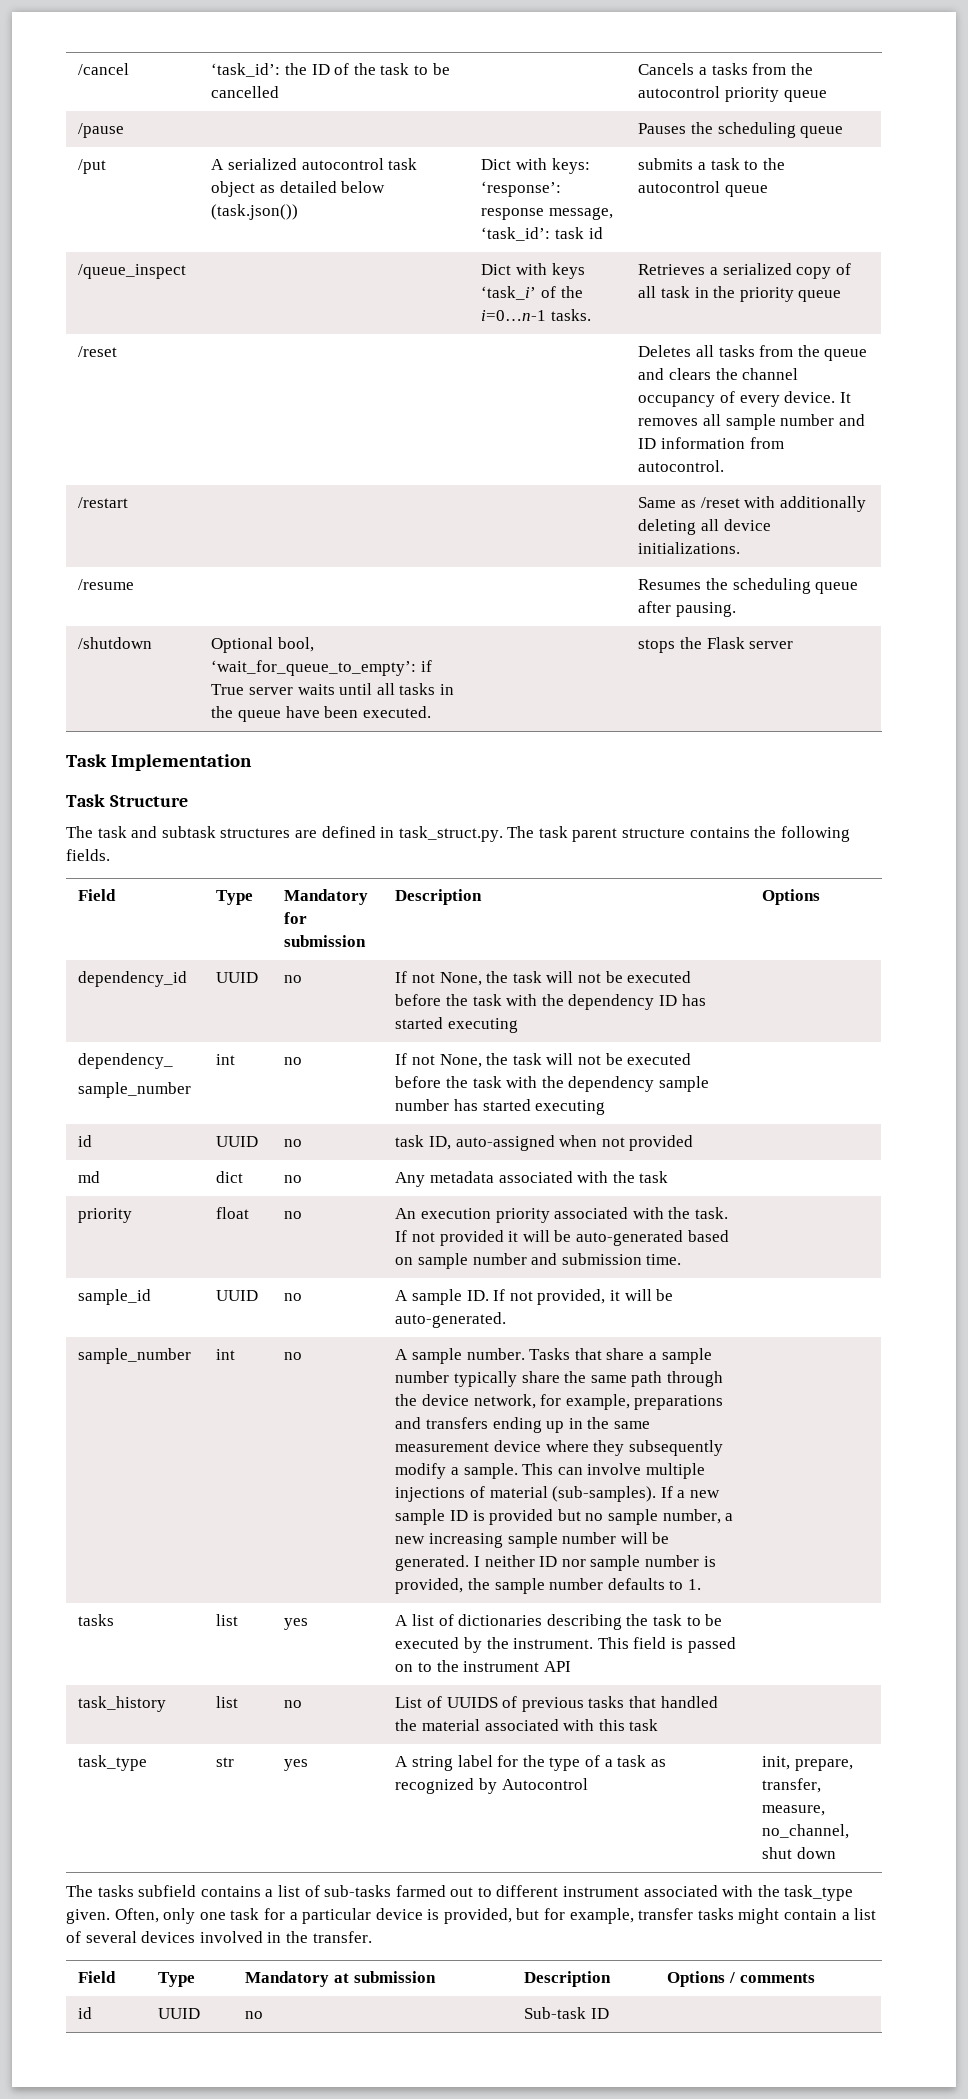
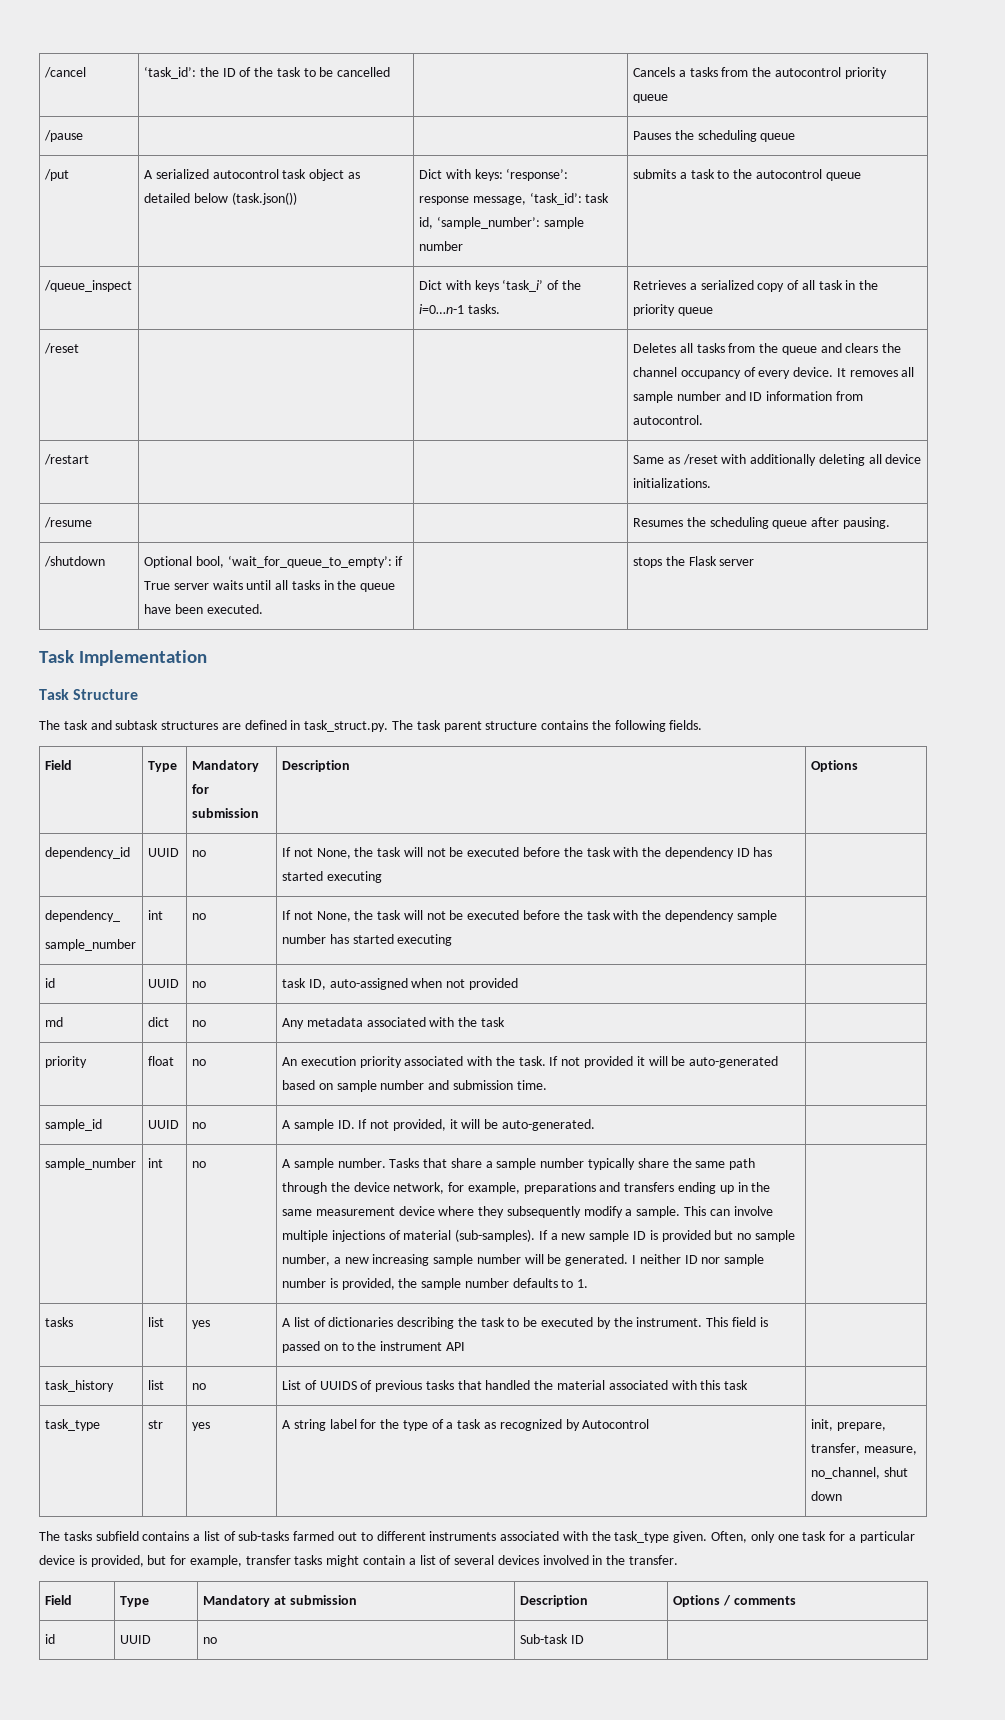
[588,227,603,239] id -> [418,216,584,229] [418,241,463,251] id, ‘sample_number’: sample number
[563,1886,640,1897] instrument -> [429,1531,497,1541] instruments

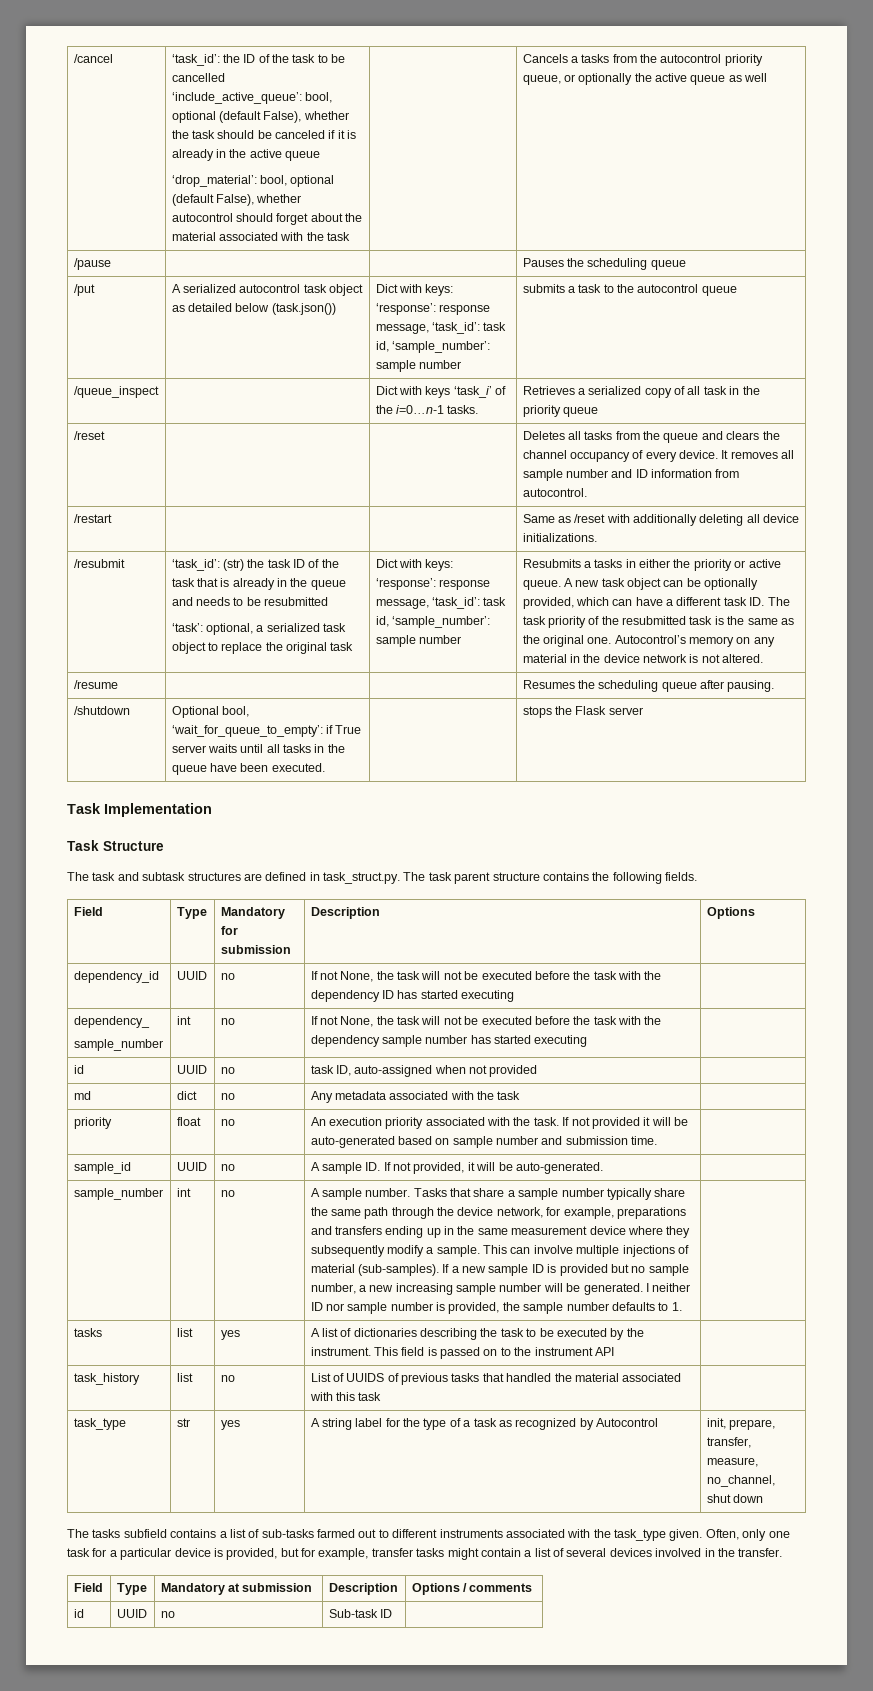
(391, 72) none -> [171,92,332,104] [171,111,349,123] [171,130,357,139] [171,149,321,161] [171,175,335,187] [171,194,302,206] [171,213,363,225] [171,232,351,241] // ‘include_active_queue’: bool, optional (default False), whether the task should be canceled if it is already in the active queue // ‘drop_material’: bool, optional (default False), whether autocontrol should forget about the material associated with the task
[632,94,668,103] queue -> [522,73,768,85] queue, or optionally the active queue as well
(711, 483) none -> [73,559,125,568] [171,559,339,571] [171,578,346,590] [171,597,329,606] [171,623,347,635] [171,642,354,654] [375,559,454,571] [375,578,490,590] [375,597,507,609] [375,616,490,628] [375,635,461,647] [522,559,781,571] [522,578,759,590] [522,597,790,609] [522,616,794,628] [522,635,775,647] [522,654,764,663] // /resubmit | ‘task_id’: (str) the task ID of the task that is already in the queue and needs to be resubmitted // ‘task’: optional, a serialized task object to replace the original task | Dict with keys: ‘response’: response message, ‘task_id’: task id, ‘sample_number’: sample number | Resubmits a tasks in either the priority or active queue. A new task object can be optionally provided, which can have a different task ID. The task priority of the resubmitted task is the same as the original one. Autocontrol’s memory on any material in the device network is not altered.

